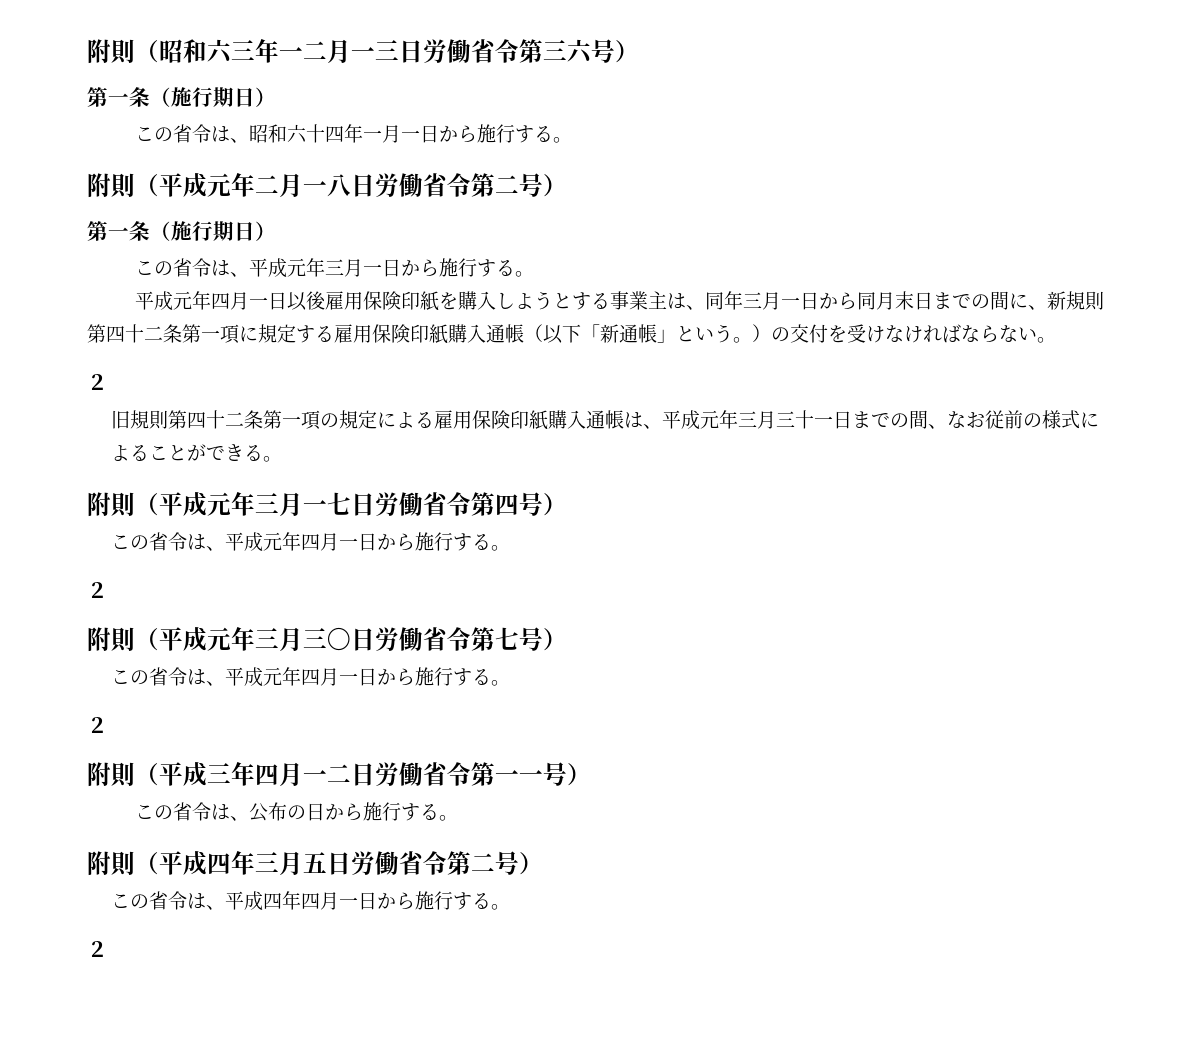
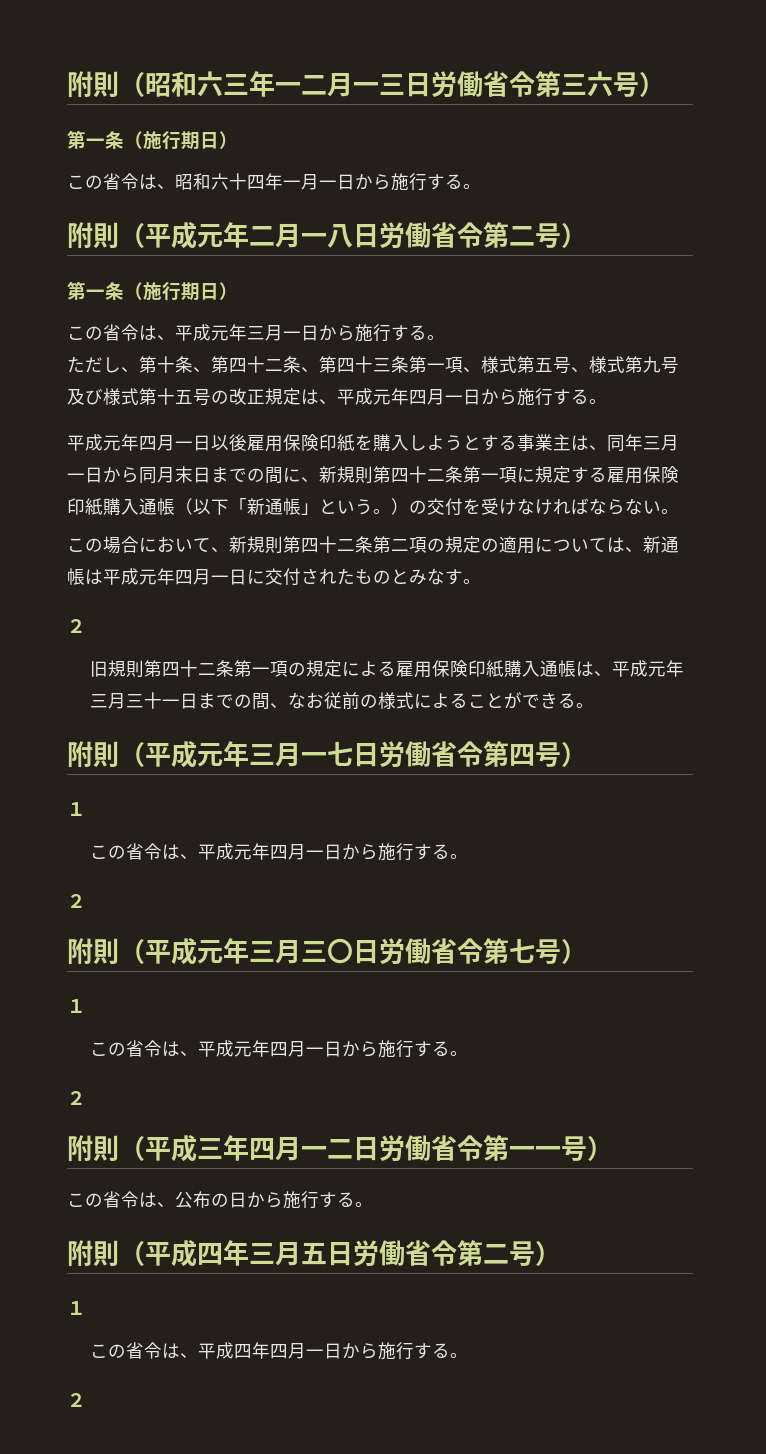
(535, 274) none -> [67,356,679,374] [67,388,607,406] // ただし、第十条、第四十二条、第四十三条第一項、様式第五号、様式第九号及び様式第十五号の改正規定は、平成元年四月一日から施行する。
(1056, 340) none -> [67,536,679,554] [67,568,481,586] // この場合において、新規則第四十二条第二項の規定の適用については、新通帳は平成元年四月一日に交付されたものとみなす。
(567, 504) none -> [67,802,86,816] // １
(567, 639) none -> [67,999,86,1013] // １
(543, 863) none -> [67,1301,86,1315] // １

